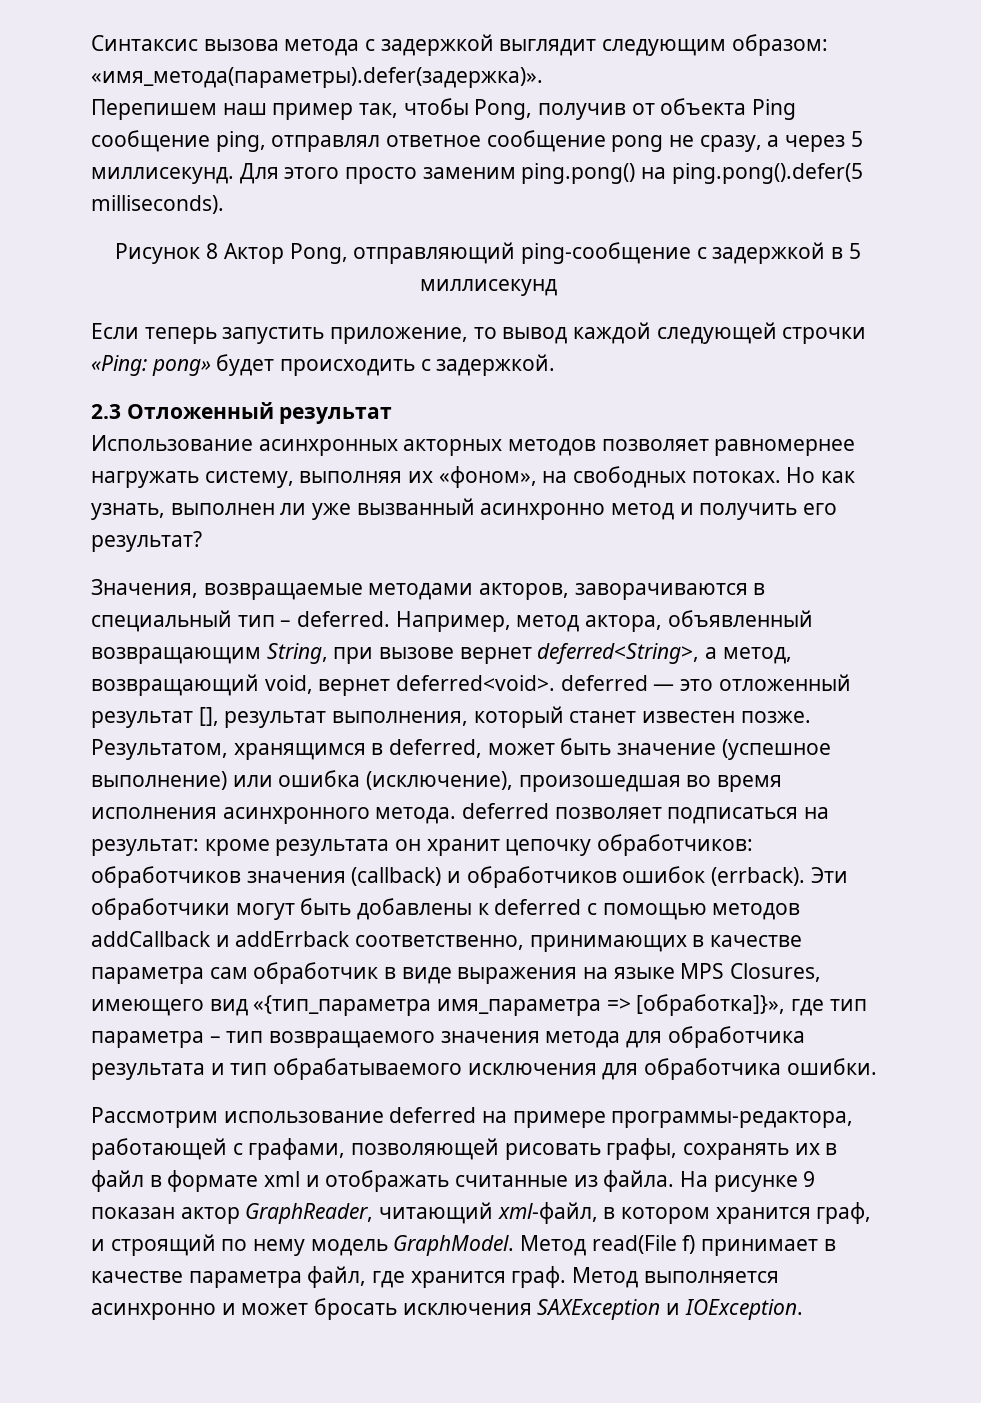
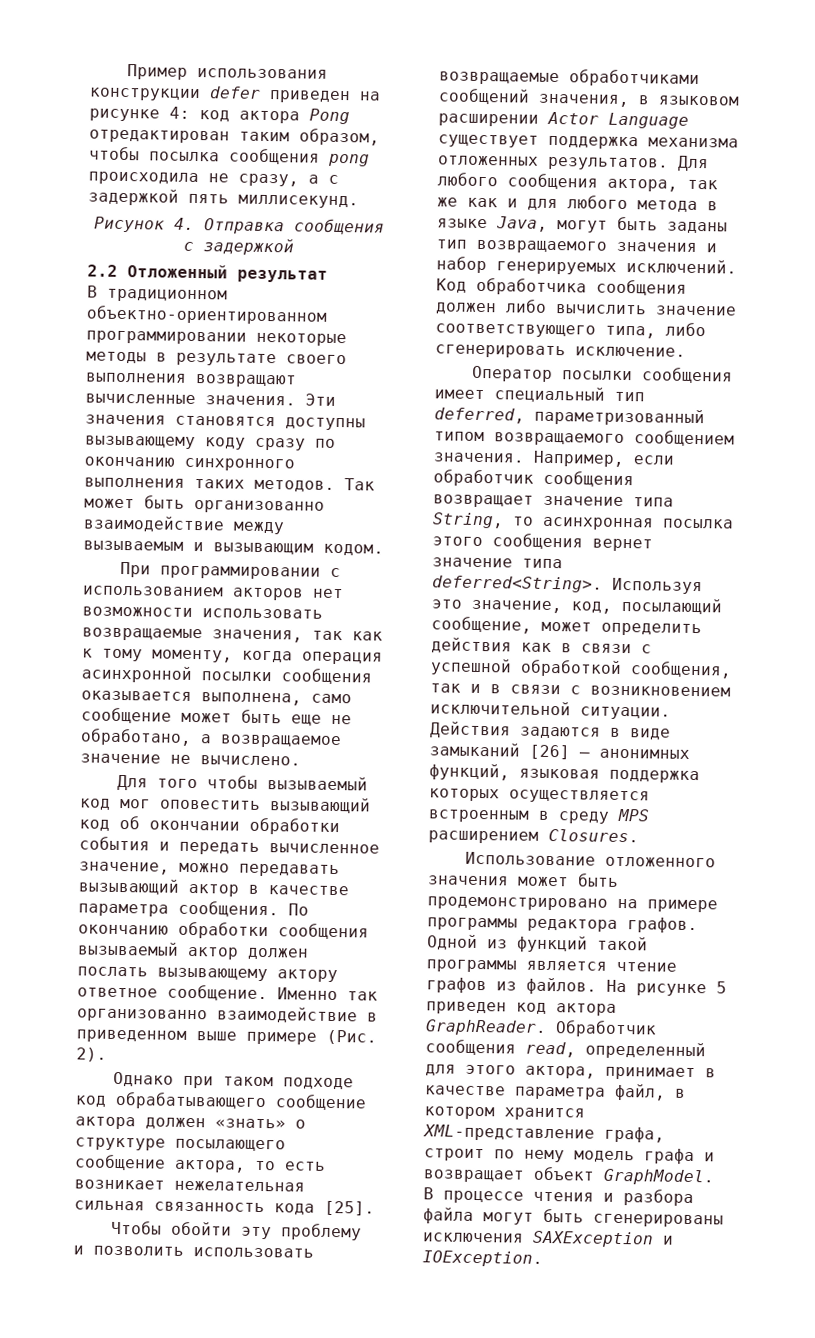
[91,34,828,56] [91,67,543,88] [91,98,797,120] [91,130,863,152] [91,163,863,184] [91,195,224,214] [115,242,861,264] [419,279,557,296] [91,322,867,344] [91,354,556,376] [91,402,393,424] [91,435,856,456] [91,466,856,488] [91,498,838,520] [91,531,202,552] [91,579,766,600] [91,610,813,632] [91,643,792,664] [91,674,851,696] [91,706,811,728] [91,738,831,760] [91,770,783,792] [91,803,830,824] [91,834,754,856] [91,866,848,888] [91,898,801,920] [91,931,803,952] [91,962,822,984] [91,994,867,1016] [91,1026,805,1048] [91,1058,877,1080] [91,1107,854,1128] [91,1138,838,1160] [91,1170,816,1192] [91,1202,872,1224] [91,1234,696,1256] Синтаксис вызова метода с задержкой выглядит следующим образом: «имя_метода(параметры).defer(задержка)». // Перепишем наш пример так, чтобы Pong, получив от объекта Ping сообщение ping, отправлял ответное сообщение pong не сразу, а через 5 миллисекунд. Для этого просто заменим ping.pong() на ping.pong().defer(5 milliseconds). // Рисунок 8 Актор Pong, отправляющий ping-сообщение с задержкой в 5 миллисекунд // Если теперь запустить приложение, то вывод каждой следующей строчки «Ping: pong» будет происходить с задержкой. // 2.3 Отложенный результат // Использование асинхронных акторных методов позволяет равномернее нагружать систему, выполняя их «фоном», на свободных потоках. Но как узнать, выполнен ли уже вызванный асинхронно метод и получить его результат? // Значения, возвращаемые методами акторов, заворачиваются в специальный тип – deferred. Например, метод актора, объявленный возвращающим String, при вызове вернет deferred<String>, а метод, возвращающий void, вернет deferred<void>. deferred — это отложенный результат [], результат выполнения, который станет известен позже. Результатом, хранящимся в deferred, может быть значение (успешное выполнение) или ошибка (исключение), произошедшая во время исполнения асинхронного метода. deferred позволяет подписаться на результат: кроме результата он хранит цепочку обработчиков: обработчиков значения (callback) и обработчиков ошибок (errback). Эти обработчики могут быть добавлены к deferred с помощью методов addCallback и addErrback соответственно, принимающих в качестве параметра сам обработчик в виде выражения на языке MPS Closures, имеющего вид «{тип_параметра имя_параметра => [обработка]}», где тип параметра – тип возвращаемого значения метода для обработчика результата и тип обрабатываемого исключения для обработчика ошибки. // Рассмотрим использование deferred на примере программы-редактора, работающей с графами, позволяющей рисовать графы, сохранять их в файл в формате xml и отображать считанные из файла. На рисунке 9 показан актор GraphReader, читающий xml-файл, в котором хранится граф, и строящий по нему модель GraphModel. Метод read(File f) -> [127,64,329,80] [89,86,381,104] [89,106,350,125] [89,128,380,146] [89,146,370,167] [88,171,339,187] [88,188,359,209] [94,216,385,236] [183,238,294,256] [87,264,328,283] [87,285,228,303] [86,305,328,325] [86,330,347,347] [86,351,347,367] [85,372,297,388] [85,393,336,406] [85,414,366,431] [85,435,336,451] [84,456,295,472] [84,477,375,492] [84,495,325,514] [83,515,285,535] [83,540,384,556] [120,561,342,580] [83,585,344,601] [82,606,323,619] [82,627,383,643] [82,648,383,665] [81,665,372,685] [81,690,352,706] [81,707,352,726] [80,728,342,749] [80,753,301,766] [117,774,369,791] [80,797,371,814] [79,815,340,836] [79,836,380,855] [79,861,340,878] [78,878,349,897] [78,900,309,918] [78,921,369,940] [77,941,309,960] [77,966,338,983] [77,984,378,1002] [77,1006,378,1024] [76,1029,377,1045] [76,1047,107,1062] [113,1071,355,1090] [75,1091,367,1111] [75,1116,306,1130] [75,1137,286,1152] [74,1154,326,1173] [74,1179,305,1192] [74,1200,375,1216] [111,1220,363,1241] [73,1245,314,1258] [439,69,700,88] [438,88,740,108] [438,111,689,129] [438,134,739,150] [438,155,709,172] [437,172,718,192] [437,195,718,213] [437,216,728,234] [436,239,717,254] [436,256,737,275] [436,277,687,296] [435,299,737,316] [435,322,706,339] [435,344,686,359] [472,365,734,384] [434,386,645,403] [434,407,705,427] [434,430,735,447] [433,450,675,468] [433,469,634,488] [433,494,674,508] [432,512,734,531] [432,533,653,552] [432,557,563,569] [432,575,703,595] [431,597,723,615] [431,616,702,637] [431,637,652,654] [430,658,732,679] [430,683,731,697] [430,700,671,720] [430,721,671,740] [429,742,690,760] [429,763,700,784] [429,788,650,804] [428,808,650,824] [428,828,639,844] [465,851,717,868] [427,873,619,887] [427,896,718,913] [427,917,698,934] [427,934,648,953] [426,959,677,973] [426,977,727,997] [426,1001,617,1016] [425,1019,657,1038] [425,1039,706,1060] [425,1064,596,1079] Пример использования конструкции defer приведен на рисунке 4: код актора Pong отредактирован таким образом, чтобы посылка сообщения pong происходила не сразу, а с задержкой пять миллисекунд. // Рисунок 4. Отправка сообщения с задержкой // 2.2 Отложенный результат // В традиционном объектно-ориентированном программировании некоторые методы в результате своего выполнения возвращают вычисленные значения. Эти значения становятся доступны вызывающему коду сразу по окончанию синхронного выполнения таких методов. Так может быть организованно взаимодействие между вызываемым и вызывающим кодом. // При программировании с использованием акторов нет возможности использовать возвращаемые значения, так как к тому моменту, когда операция асинхронной посылки сообщения оказывается выполнена, само сообщение может быть еще не обработано, а возвращаемое значение не вычислено. // Для того чтобы вызываемый код мог оповестить вызывающий код об окончании обработки события и передать вычисленное значение, можно передавать вызывающий актор в качестве параметра сообщения. По окончанию обработки сообщения вызываемый актор должен послать вызывающему актору ответное сообщение. Именно так организованно взаимодействие в приведенном выше примере (Рис. 2). // Однако при таком подходе код обрабатывающего сообщение актора должен «знать» о структуре посылающего сообщение актора, то есть возникает нежелательная сильная связанность кода [25]. // Чтобы обойти эту проблему и позволить использовать возвращаемые обработчиками сообщений значения, в языковом расширении Actor Language существует поддержка механизма отложенных результатов. Для любого сообщения актора, так же как и для любого метода в языке Java, могут быть заданы тип возвращаемого значения и набор генерируемых исключений. Код обработчика сообщения должен либо вычислить значение соответствующего типа, либо сгенерировать исключение. // Оператор посылки сообщения имеет специальный тип deferred, параметризованный типом возвращаемого сообщением значения. Например, если обработчик сообщения возвращает значение типа String, то асинхронная посылка этого сообщения вернет значение типа deferred<String>. Используя это значение, код, посылающий сообщение, может определить действия как в связи с успешной обработкой сообщения, так и в связи с возникновением исключительной ситуации. Действия задаются в виде замыканий [26] – анонимных функций, языковая поддержка которых осуществляется встроенным в среду MPS расширением Closures. // Использование отложенного значения может быть продемонстрировано на примере программы редактора графов. Одной из функций такой программы является чтение графов из файлов. На рисунке 5 приведен код актора GraphReader. Обработчик сообщения read, определенный для этого актора,
[372,1266,779,1288] [91,1298,398,1320] где хранится граф. Метод выполняется асинхронно и может бросать -> [675,1088,686,1098] [424,1106,585,1121] [423,1124,665,1143] [424,1148,715,1165] [423,1166,715,1186] [423,1187,694,1207] [423,1207,724,1228] в котором хранится XML-представление графа, строит по нему модель графа и возвращает объект GraphModel. В процессе чтения и разбора файла могут быть сгенерированы

